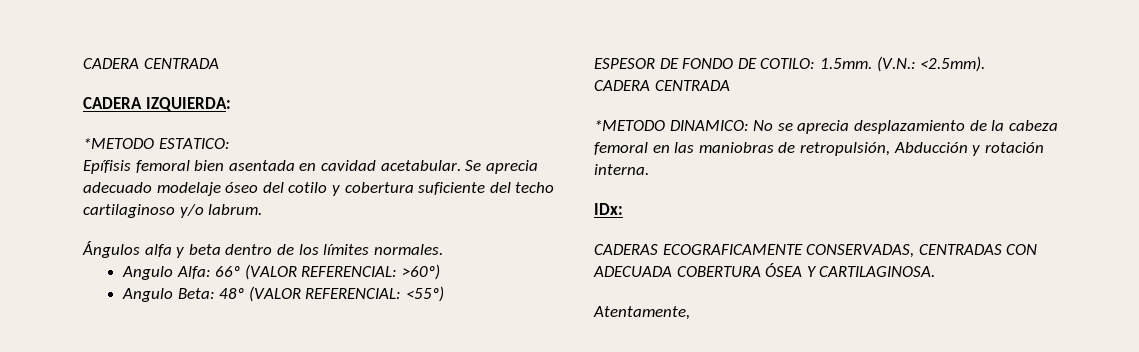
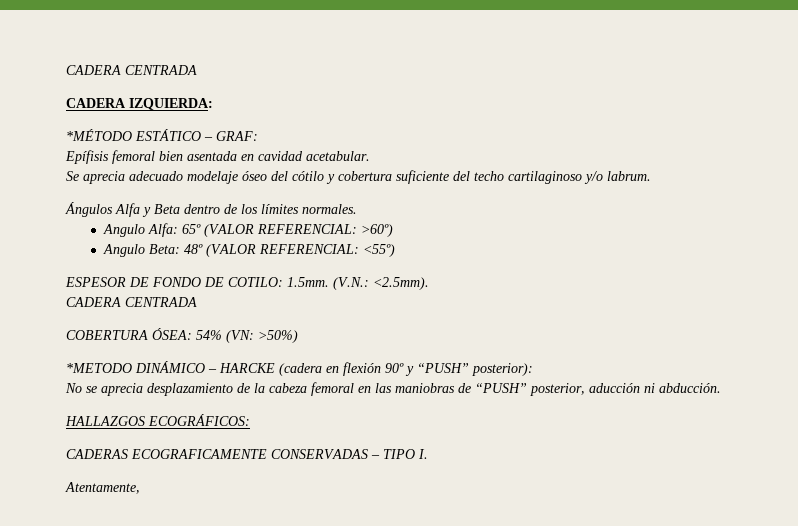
[83,138,230,149] *METODO ESTATICO: -> [66,129,258,141] *MÉTODO ESTÁTICO – GRAF:
(461, 165) none -> (370, 156) //
[288,182,328,193] cotilo -> [292,171,324,181] cótilo
[144,244,221,258] alfa y beta -> [115,203,180,217] Alfa y Beta
[215,266,241,277] 66º -> [181,224,201,234] 65º
[594,120,749,131] *METODO DINAMICO: -> [66,328,298,343] [66,361,533,376] COBERTURA ÓSEA: 54% (VN: >50%) // *METODO DINÁMICO – HARCKE (cadera en flexión 90º y “PUSH” posterior): //
[799,142,1044,156] [594,164,649,175] [594,203,623,215] [594,244,1038,258] [593,263,936,277] retropulsión, Abducción y rotación interna. // IDx: // CADERAS ECOGRAFICAMENTE CONSERVADAS, CENTRADAS CON ADECUADA COBERTURA ÓSEA Y CARTILAGINOSA. -> [475,383,721,396] [65,414,250,426] [66,449,428,459] “PUSH” posterior, aducción ni abducción. // HALLAZGOS ECOGRÁFICOS: // CADERAS ECOGRAFICAMENTE CONSERVADAS – TIPO I.

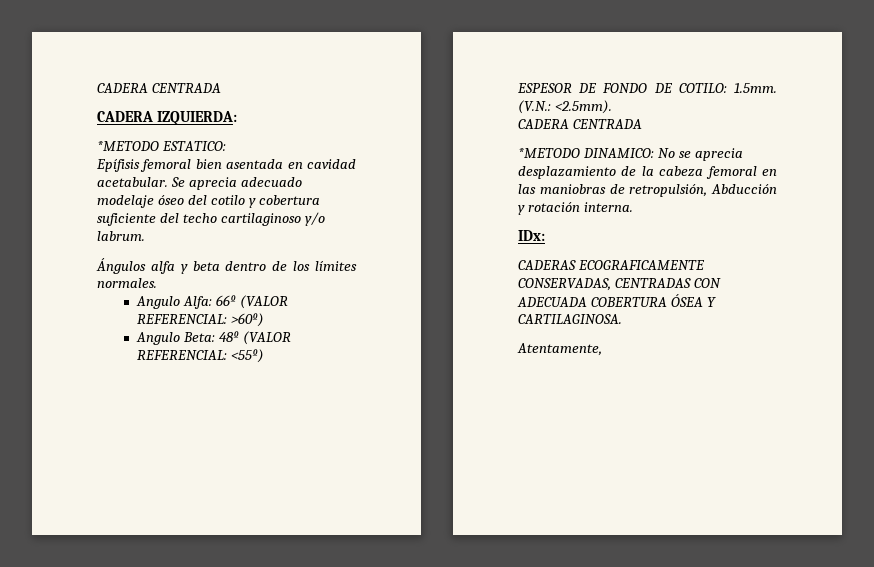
[66,129,258,141] *MÉTODO ESTÁTICO – GRAF: -> [97,141,226,151] *METODO ESTATICO:
(370, 156) // -> (168, 182) none
[292,171,324,181] cótilo -> [210,195,245,205] cotilo
[115,203,180,217] Alfa y Beta -> [150,261,220,274] alfa y beta
[181,224,201,234] 65º -> [216,295,237,306] 66º
[66,328,298,343] [66,361,533,376] COBERTURA ÓSEA: 54% (VN: >50%) // *METODO DINÁMICO – HARCKE (cadera en flexión 90º y “PUSH” posterior): // -> [518,148,654,158] *METODO DINAMICO:
[475,383,721,396] [65,414,250,426] [66,449,428,459] “PUSH” posterior, aducción ni abducción. // HALLAZGOS ECOGRÁFICOS: // CADERAS ECOGRAFICAMENTE CONSERVADAS – TIPO I. -> [629,184,777,197] [518,202,633,215] [518,230,545,241] [518,260,705,270] [518,278,721,291] [517,294,716,307] [518,314,622,324] retropulsión, Abducción y rotación interna. // IDx: // CADERAS ECOGRAFICAMENTE CONSERVADAS, CENTRADAS CON ADECUADA COBERTURA ÓSEA Y CARTILAGINOSA.

